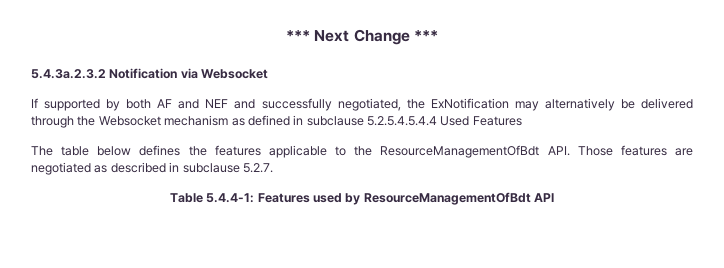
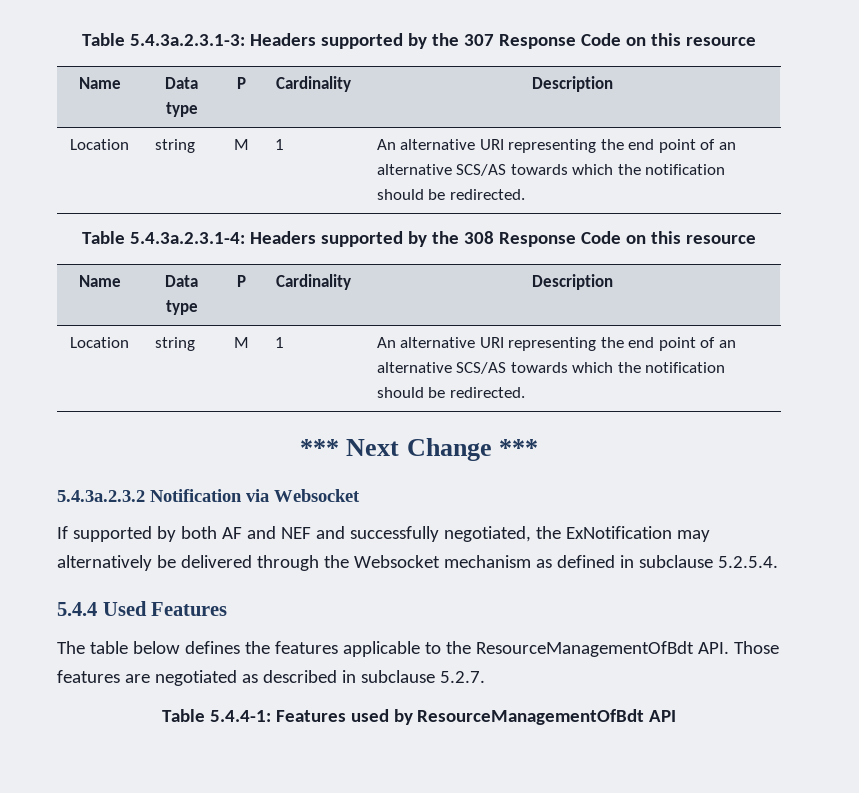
(286, 35) none -> [82,33,756,49] [79,77,121,89] [165,77,198,89] [165,102,198,117] [237,77,246,89] [276,76,351,92] [532,76,613,92] [69,139,129,150] [154,139,195,153] [234,139,249,150] [274,139,284,150] [376,139,736,153] [376,164,726,176] [376,189,525,200] [82,231,756,247] [79,275,121,287] [165,275,198,287] [165,300,198,315] [237,275,246,287] [276,274,351,290] [532,274,613,290] [69,337,129,348] [154,337,195,351] [234,337,249,348] [274,337,284,348] [376,337,736,351] [376,362,726,374] [376,387,525,398] Table 5.4.3a.2.3.1-3: Headers supported by the 307 Response Code on this resource // Name | Data type | P | Cardinality | Description // Location | string | M | 1 | An alternative URI representing the end point of an alternative SCS/AS towards which the notification should be redirected. // Table 5.4.3a.2.3.1-4: Headers supported by the 308 Response Code on this resource // Name | Data type | P | Cardinality | Description // Location | string | M | 1 | An alternative URI representing the end point of an alternative SCS/AS towards which the notification should be redirected. //
[367,116,437,126] 5.2.5.4.5.4.4 -> [717,556,778,568] [57,602,97,616] 5.2.5.4. // 5.4.4

